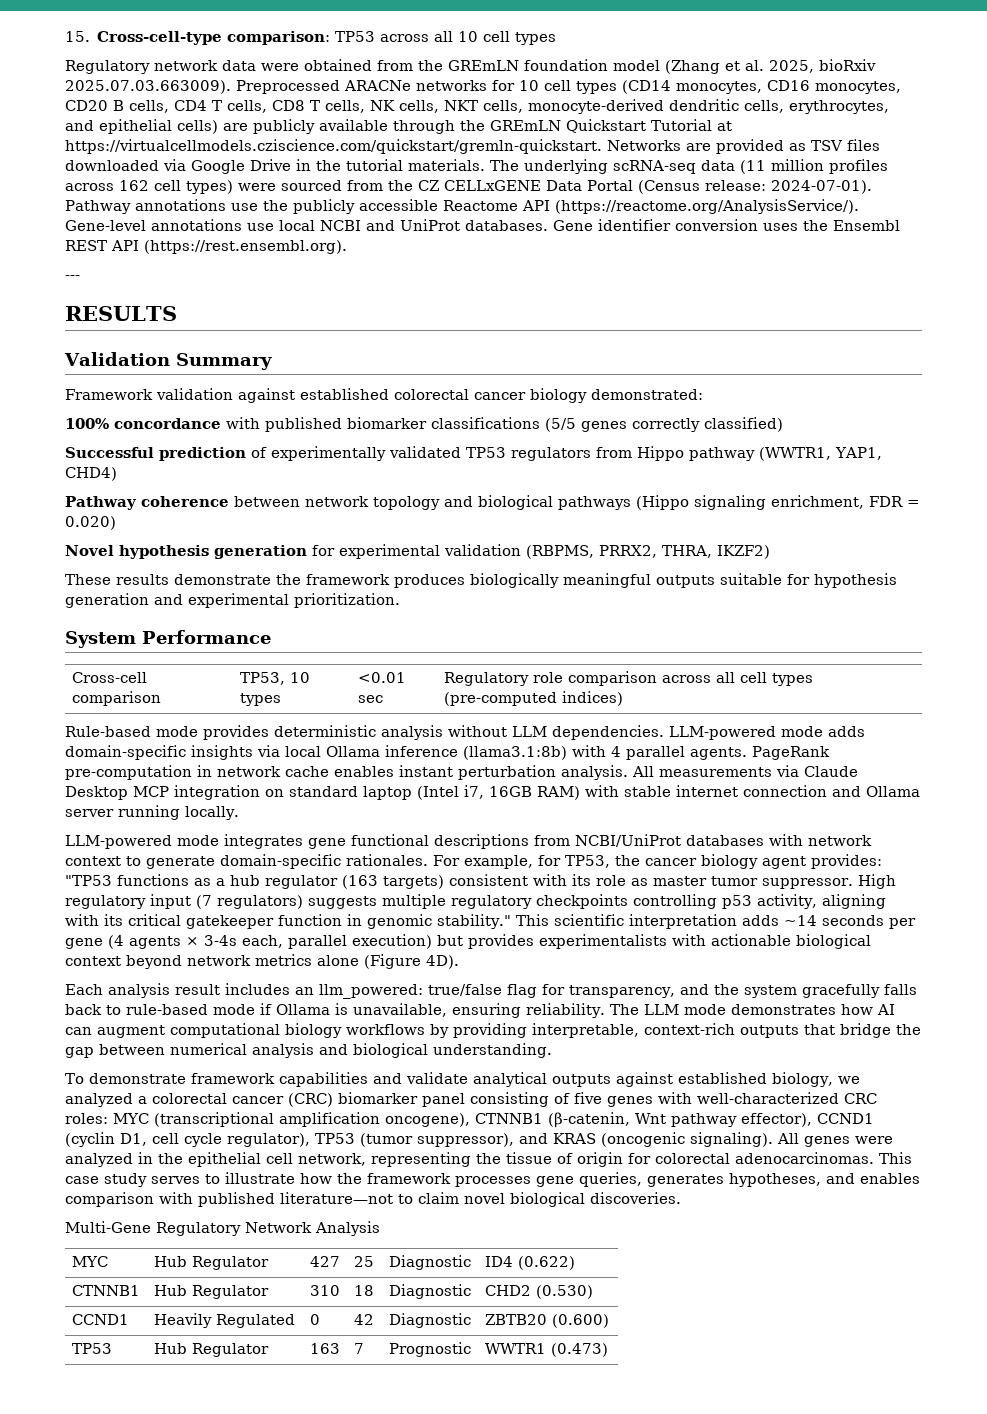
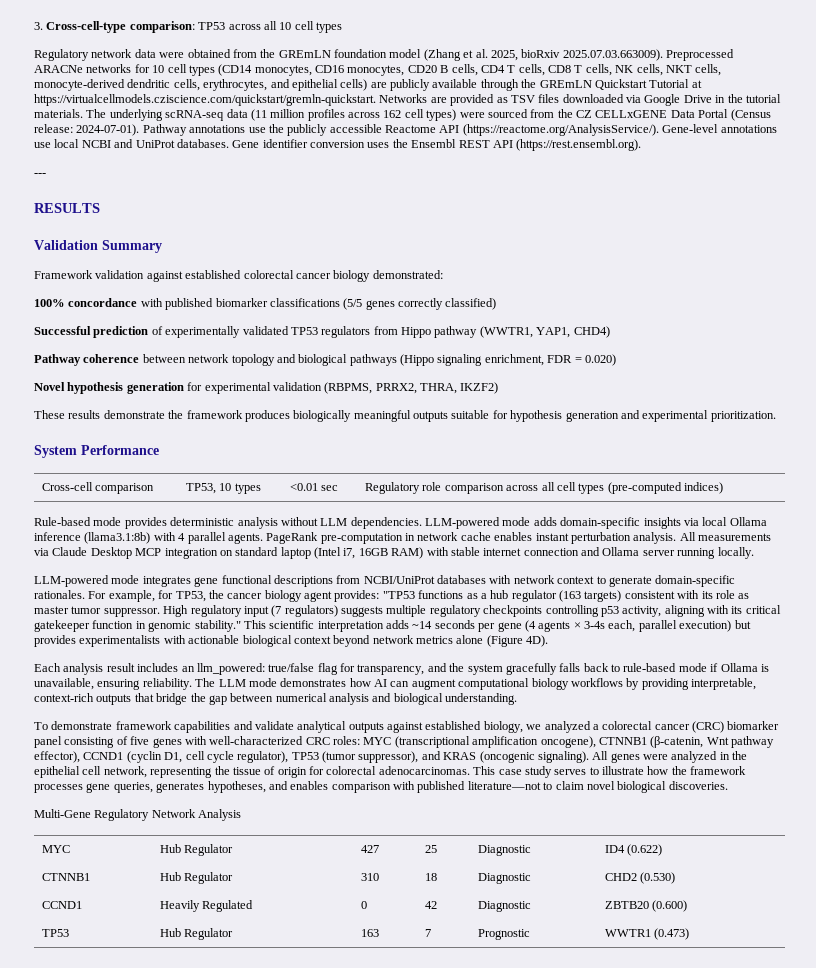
[65,31,90,42] 15. -> [34,22,43,30] 3.

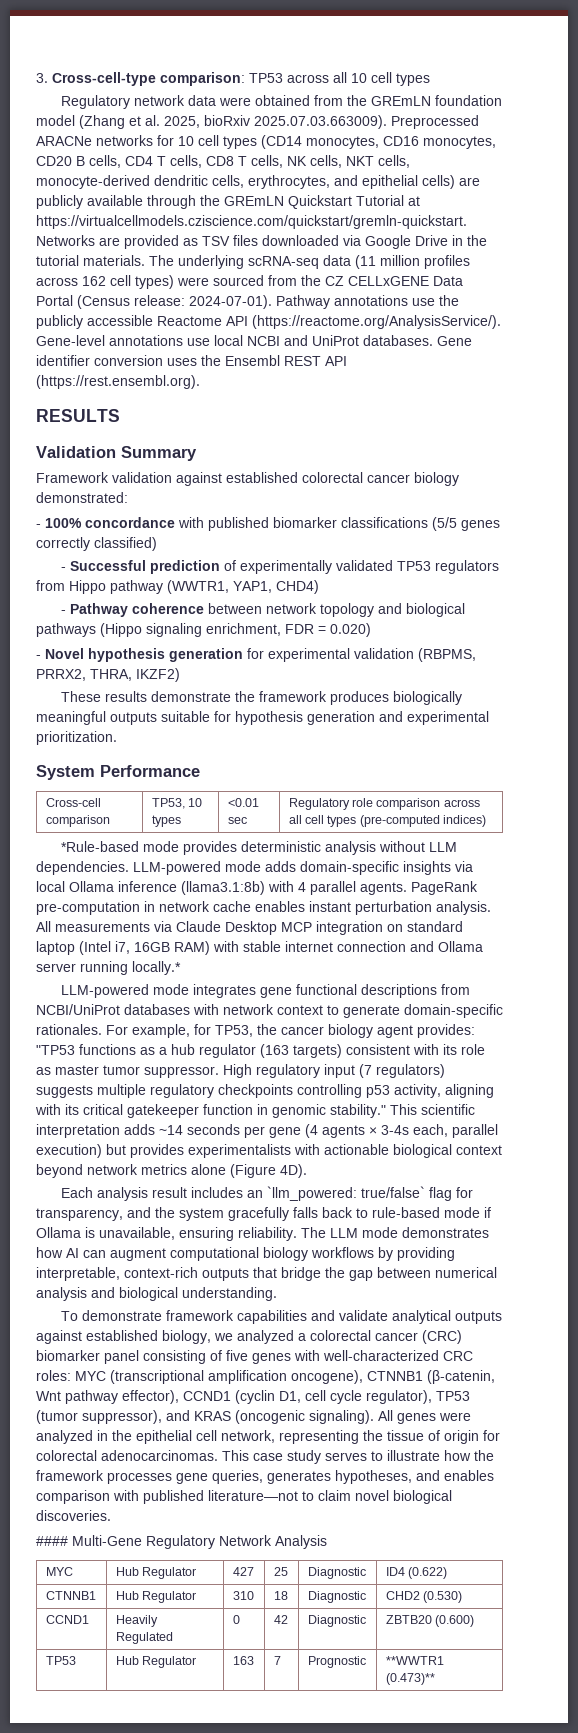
[34,173,46,176] // --- -> (200, 382) none
(443, 274) none -> [36,524,41,528] -
(497, 304) none -> [61,567,67,571] -
(610, 332) none -> [61,610,67,614] -
(616, 360) none -> [36,655,41,659] -
[34,517,91,526] Rule-based -> [61,841,140,852] *Rule-based
[717,547,754,559] locally. -> [132,961,181,975] locally.*
[196,663,315,675] llm_powered: true/false -> [267,1186,426,1201] `llm_powered: true/false`
(728, 785) none -> [36,1536,68,1546] ####
[605,928,690,940] WWTR1 (0.473) -> [385,1656,444,1665] [385,1673,435,1685] **WWTR1 (0.473)**

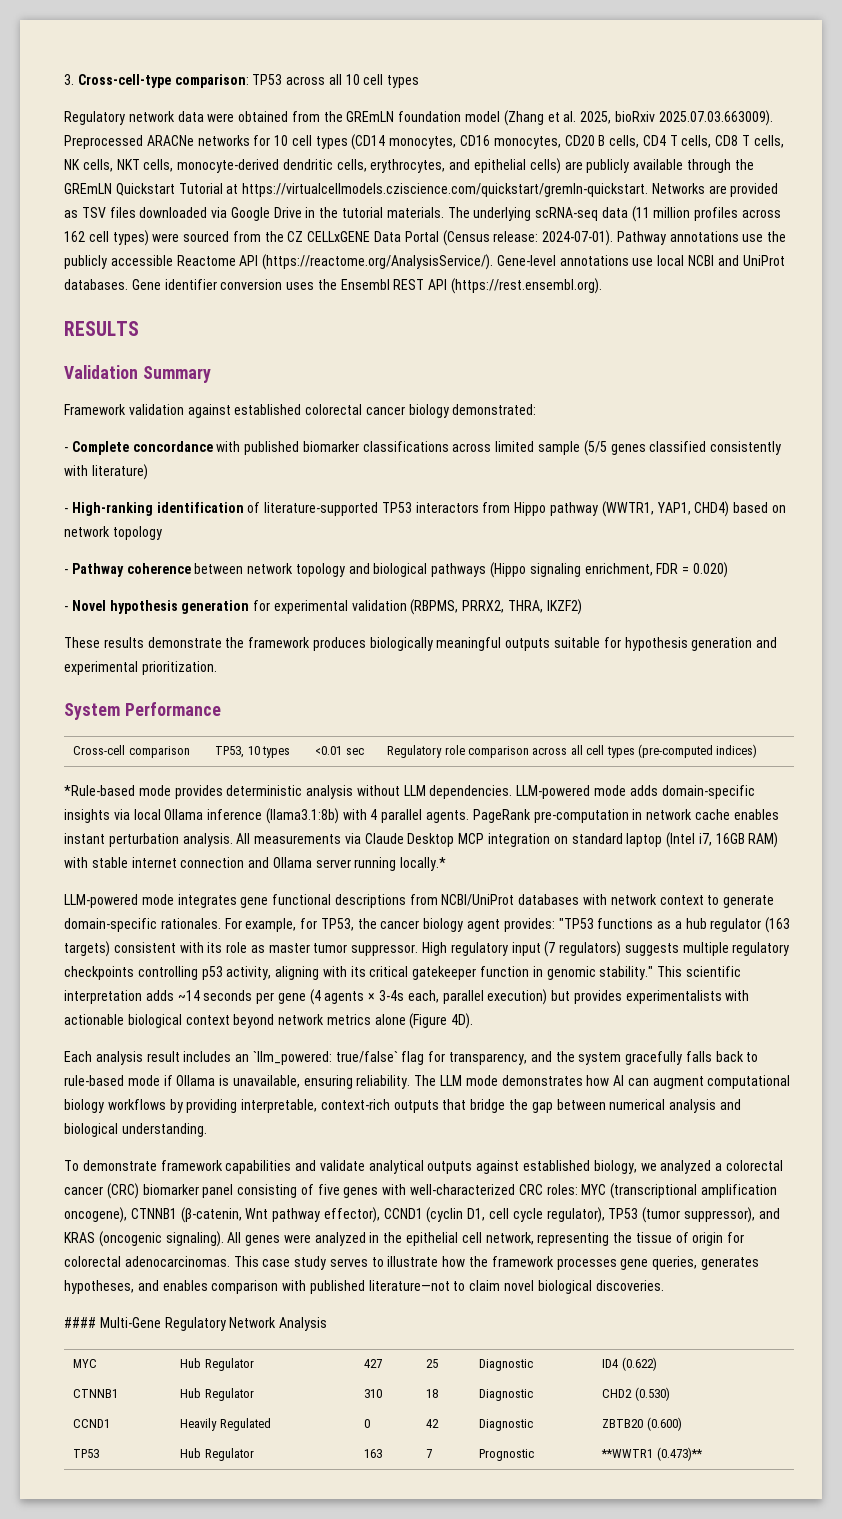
[45,518,82,528] 100% -> [71,441,129,455] Complete
[432,517,500,531] [36,537,157,551] [61,560,500,574] (5/5 genes correctly classified) // - Successful prediction of experimentally validated TP53 regulators -> [452,440,782,456] [64,464,148,480] [64,502,479,516] across limited sample (5/5 genes classified consistently with literature) // - High-ranking identification of literature-supported TP53 interactors
(319, 587) none -> [733,502,786,513] [64,526,162,540] based on network topology

